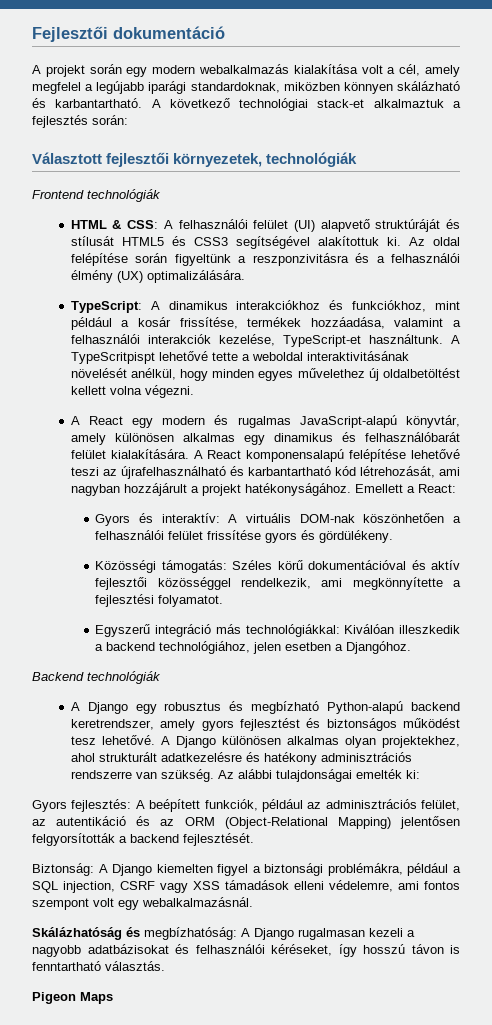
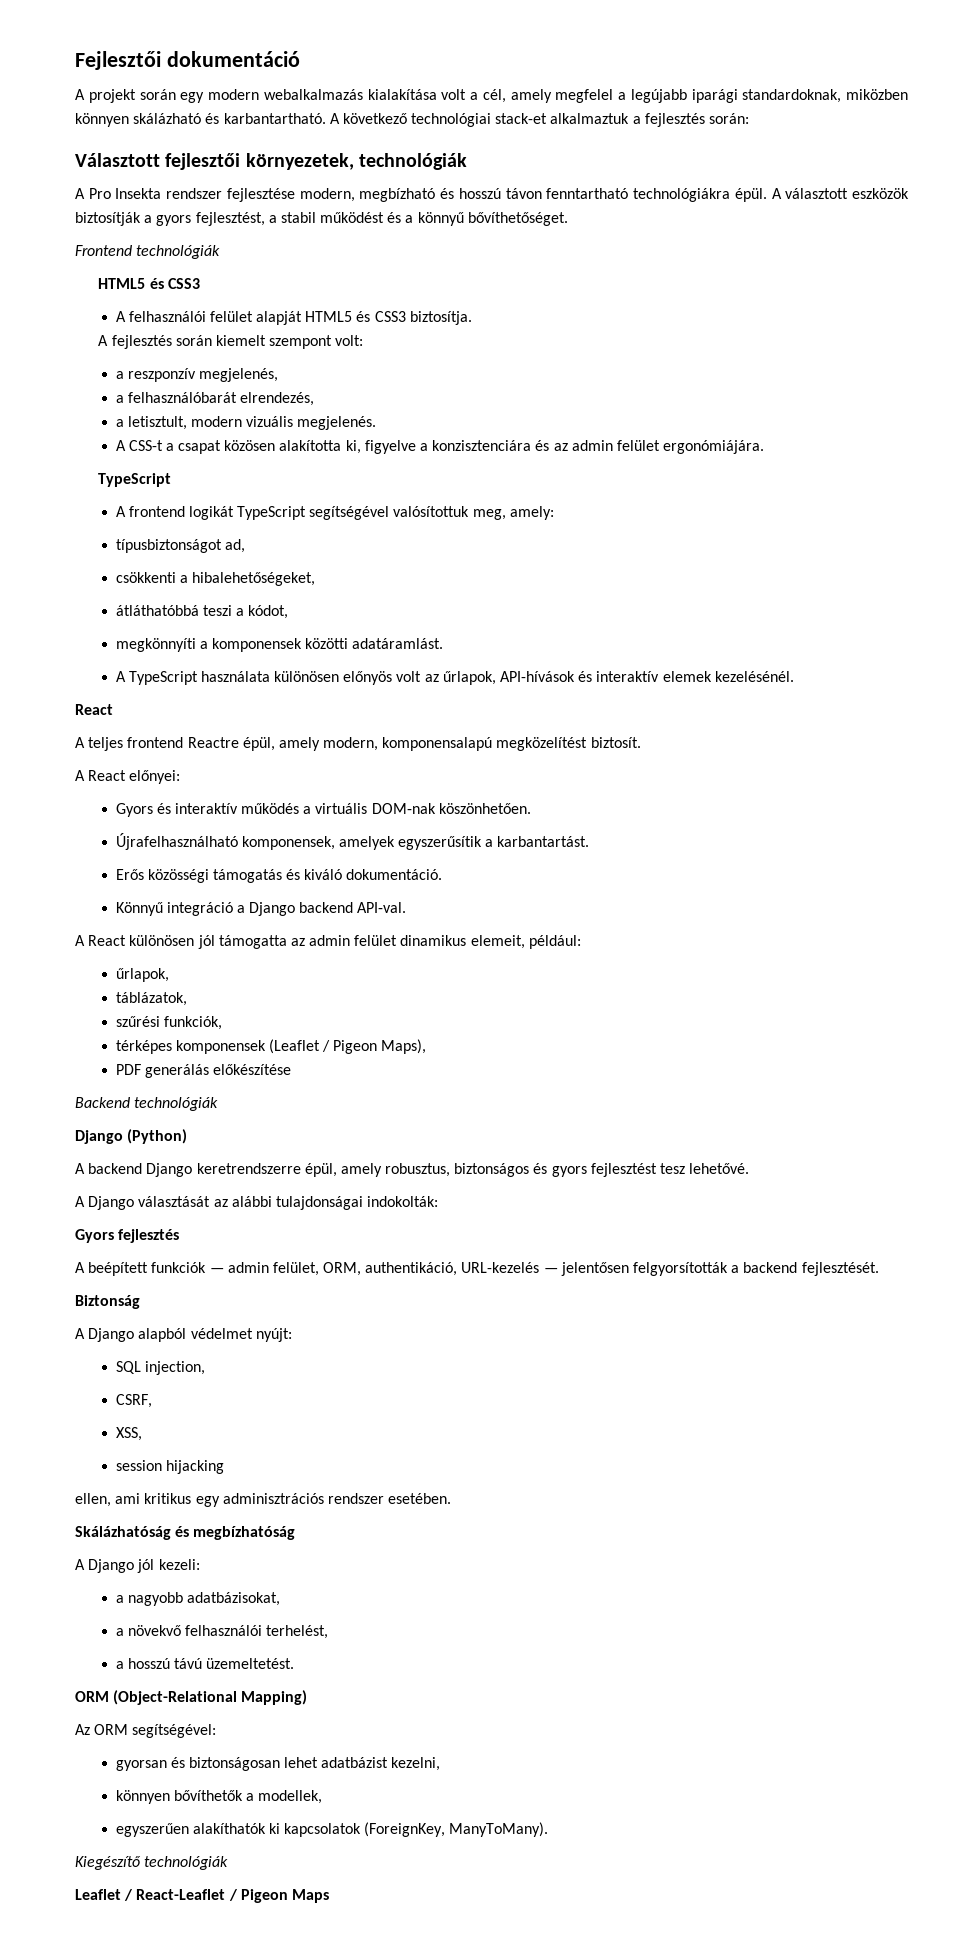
[32,189,161,202] [70,219,460,232] [70,236,461,249] [70,253,460,266] [70,270,245,283] [70,300,460,313] [70,317,461,330] [70,334,460,347] [70,351,409,364] [70,368,460,381] [70,385,194,398] [70,415,460,428] [70,432,460,445] [70,449,460,462] [70,466,460,479] [70,483,456,496] [95,513,461,526] [95,530,394,543] [95,560,460,573] [95,577,461,590] [95,594,224,607] [95,624,461,637] [95,641,412,654] [32,671,161,684] [70,701,460,714] [70,718,460,731] [70,735,460,748] [70,752,412,765] [70,769,420,782] [32,799,132,812] Frontend technológiák // HTML & CSS: A felhasználói felület (UI) alapvető struktúráját és stílusát HTML5 és CSS3 segítségével alakítottuk ki. Az oldal felépítése során figyeltünk a reszponzivitásra és a felhasználói élmény (UX) optimalizálására. // TypeScript: A dinamikus interakciókhoz és funkciókhoz, mint például a kosár frissítése, termékek hozzáadása, valamint a felhasználói interakciók kezelése, TypeScript-et használtunk. A TypeScritpispt lehetővé tette a weboldal interaktivitásának növelését anélkül, hogy minden egyes művelethez új oldalbetöltést kellett volna végezni. // A React egy modern és rugalmas JavaScript-alapú könyvtár, amely különösen alkalmas egy dinamikus és felhasználóbarát felület kialakítására. A React komponensalapú felépítése lehetővé teszi az újrafelhasználható és karbantartható kód létrehozását, ami nagyban hozzájárult a projekt hatékonyságához. Emellett a React: // Gyors és interaktív: A virtuális DOM-nak köszönhetően a felhasználói felület frissítése gyors és gördülékeny. // Közösségi támogatás: Széles körű dokumentációval és aktív fejlesztői közösséggel rendelkezik, ami megkönnyítette a fejlesztési folyamatot. // Egyszerű integráció más technológiákkal: Kiválóan illeszkedik a backend technológiához, jelen esetben a Djangóhoz. // Backend technológiák // A Django egy robusztus és megbízható Python-alapú backend keretrendszer, amely gyors fejlesztést és biztonságos működést tesz lehetővé. A Django különösen alkalmas olyan projektekhez, ahol strukturált adatkezelésre és hatékony adminisztrációs rendszerre van szükség. Az alábbi tulajdonságai emelték ki: // Gyors fejlesztés: -> [75,188,910,202] [75,212,568,226] [75,245,221,259] [98,278,200,289] [115,311,472,325] [98,335,364,349] [115,368,278,382] [115,392,314,406] [115,416,377,430] [115,440,765,454] [98,473,172,487] [115,506,554,520] [115,539,245,553] [115,572,315,586] [115,605,289,619] [115,638,444,652] [115,671,794,685] [75,704,113,715] [75,737,641,751] [75,770,181,784] [115,803,531,817] [115,833,590,850] [115,869,443,883] [115,902,407,916] [75,935,581,949] [115,968,169,982] [115,992,187,1006] [115,1016,222,1030] [115,1039,427,1054] [115,1064,291,1078] [75,1097,219,1111] [75,1129,188,1144] [75,1163,750,1177] [75,1196,439,1210] [75,1229,180,1243] A Pro Insekta rendszer fejlesztése modern, megbízható és hosszú távon fenntartható technológiákra épül. A választott eszközök biztosítják a gyors fejlesztést, a stabil működést és a könnyű bővíthetőséget. // Frontend technológiák // HTML5 és CSS3 // A felhasználói felület alapját HTML5 és CSS3 biztosítja. // A fejlesztés során kiemelt szempont volt: // a reszponzív megjelenés, // a felhasználóbarát elrendezés, // a letisztult, modern vizuális megjelenés. // A CSS-t a csapat közösen alakította ki, figyelve a konzisztenciára és az admin felület ergonómiájára. // TypeScript // A frontend logikát TypeScript segítségével valósítottuk meg, amely: // típusbiztonságot ad, // csökkenti a hibalehetőségeket, // átláthatóbbá teszi a kódot, // megkönnyíti a komponensek közötti adatáramlást. // A TypeScript használata különösen előnyös volt az űrlapok, API-hívások és interaktív elemek kezelésénél. // React // A teljes frontend Reactre épül, amely modern, komponensalapú megközelítést biztosít. // A React előnyei: // Gyors és interaktív működés a virtuális DOM‑nak köszönhetően. // Újrafelhasználható komponensek, amelyek egyszerűsítik a karbantartást. // Erős közösségi támogatás és kiváló dokumentáció. // Könnyű integráció a Django backend API‑val. // A React különösen jól támogatta az admin felület dinamikus elemeit, például: // űrlapok, // táblázatok, // szűrési funkciók, // térképes komponensek (Leaflet / Pigeon Maps), // PDF generálás előkészítése // Backend technológiák // Django (Python) // A backend Django keretrendszerre épül, amely robusztus, biztonságos és gyors fejlesztést tesz lehetővé. // A Django választását az alábbi tulajdonságai indokolták: // Gyors fejlesztés //
[204,799,460,812] [32,816,391,829] funkciók, például az adminisztrációs felület, az autentikáció és az ORM (Object-Relational Mapping) -> [151,1262,558,1276] funkciók — admin felület, ORM, authentikáció, URL-kezelés —
[32,863,461,876] [32,880,460,893] [32,897,253,910] Biztonság: A Django kiemelten figyel a biztonsági problémákra, például a SQL injection, CSRF vagy XSS támadások elleni védelemre, ami fontos szempont volt egy webalkalmazásnál. -> [75,1295,140,1309] [75,1328,292,1342] [115,1361,205,1375] [115,1394,152,1408] [115,1427,142,1441] [115,1460,224,1474] [75,1493,452,1507] Biztonság // A Django alapból védelmet nyújt: // SQL injection, // CSRF, // XSS, // session hijacking // ellen, ami kritikus egy adminisztrációs rendszer esetében.
[144,927,415,940] [32,944,460,957] [32,961,165,971] megbízhatóság: A Django rugalmasan kezeli a nagyobb adatbázisokat és felhasználói kéréseket, így hosszú távon is fenntartható választás. // -> [193,1526,296,1540] [75,1559,200,1573] [115,1592,280,1606] [115,1625,329,1639] [115,1658,295,1669] [75,1690,308,1705] [75,1724,217,1738] [115,1757,441,1771] [115,1790,323,1804] [115,1822,549,1837] [75,1856,229,1870] [75,1889,238,1901] megbízhatóság // A Django jól kezeli: // a nagyobb adatbázisokat, // a növekvő felhasználói terhelést, // a hosszú távú üzemeltetést. // ORM (Object-Relational Mapping) // Az ORM segítségével: // gyorsan és biztonságosan lehet adatbázist kezelni, // könnyen bővíthetők a modellek, // egyszerűen alakíthatók ki kapcsolatok (ForeignKey, ManyToMany). // Kiegészítő technológiák // Leaflet / React-Leaflet /

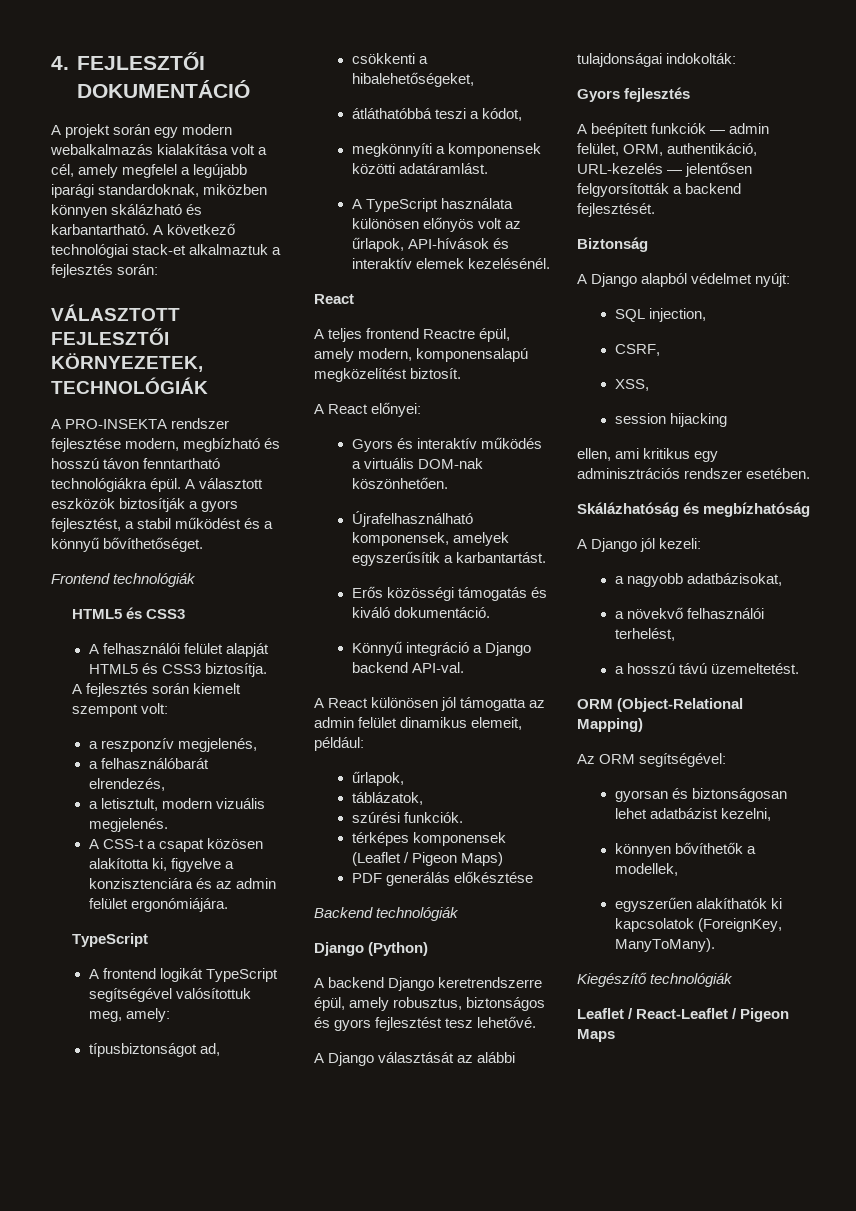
[75,51,300,70] Fejlesztői dokumentáció -> [51,52,205,70] [76,80,250,98] 4. FEJLESZTŐI DOKUMENTÁCIÓ
[75,153,467,170] [75,188,162,199] Választott fejlesztői környezetek, technológiák // A Pro Insekta -> [51,304,180,321] [51,328,169,345] [51,353,203,372] [51,377,208,394] [51,419,168,429] VÁLASZTOTT FEJLESZTŐI KÖRNYEZETEK, TECHNOLÓGIÁK // A PRO-INSEKTA
[115,1016,222,1030] szűrési funkciók, -> [351,812,463,823] szúrési funkciók.
[381,1039,427,1054] Maps), -> [460,852,503,866] Maps)
[212,1064,291,1075] előkészítése -> [453,871,533,883] előkésztése

